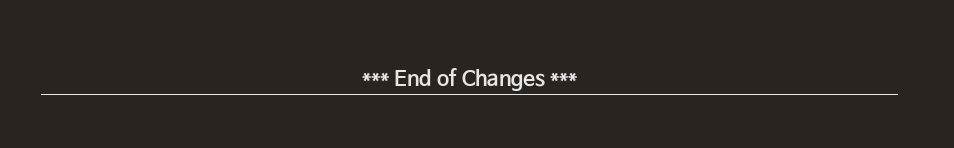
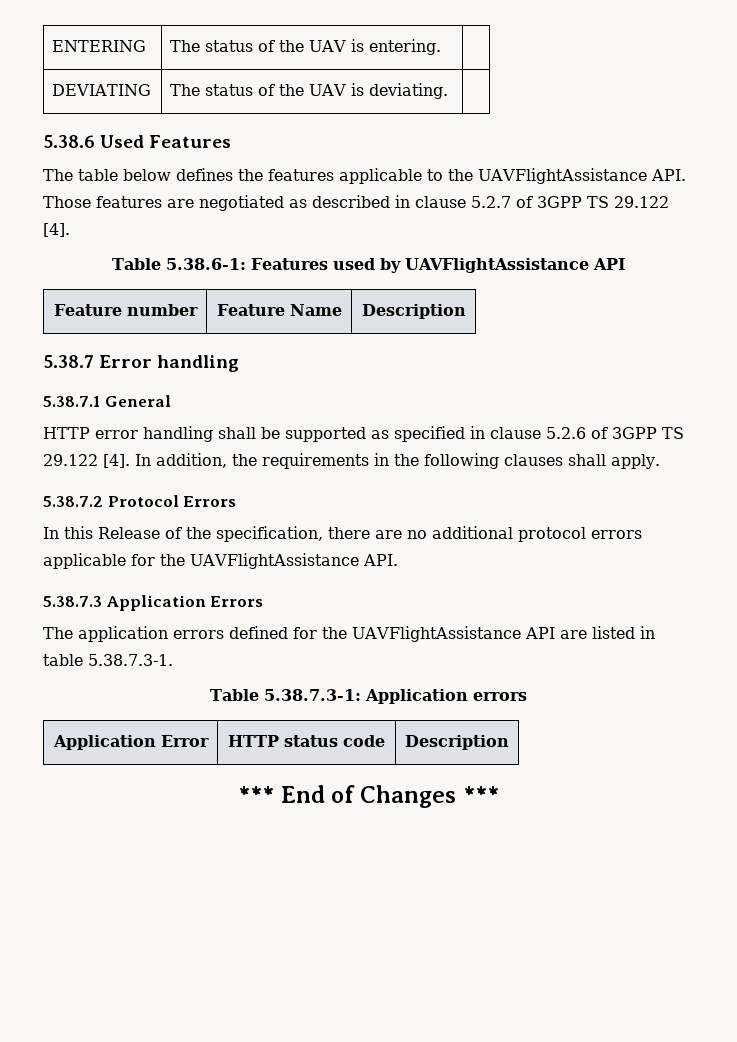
(361, 78) none -> [52,40,147,52] [170,39,442,55] [52,84,152,96] [170,83,449,99] [43,135,232,148] [43,168,686,184] [43,195,669,211] [43,223,70,237] [111,258,626,273] [53,304,198,316] [216,304,342,316] [361,304,466,319] [43,355,240,372] [43,395,171,407] [43,426,684,442] [43,453,660,469] [43,495,237,507] [43,526,642,542] [43,553,398,569] [43,595,264,611] [43,626,655,642] [43,654,173,666] [210,689,527,704] [52,735,209,750] [228,735,385,747] [405,735,509,750] ENTERING | The status of the UAV is entering. | // DEVIATING | The status of the UAV is deviating. | // 5.38.6 Used Features // The table below defines the features applicable to the UAVFlightAssistance API. Those features are negotiated as described in clause 5.2.7 of 3GPP TS 29.122 [4]. // Table 5.38.6-1: Features used by UAVFlightAssistance API // Feature number | Feature Name | Description // 5.38.7 Error handling // 5.38.7.1 General // HTTP error handling shall be supported as specified in clause 5.2.6 of 3GPP TS 29.122 [4]. In addition, the requirements in the following clauses shall apply. // 5.38.7.2 Protocol Errors // In this Release of the specification, there are no additional protocol errors applicable for the UAVFlightAssistance API. // 5.38.7.3 Application Errors // The application errors defined for the UAVFlightAssistance API are listed in table 5.38.7.3-1. // Table 5.38.7.3-1: Application errors // Application Error | HTTP status code | Description //

